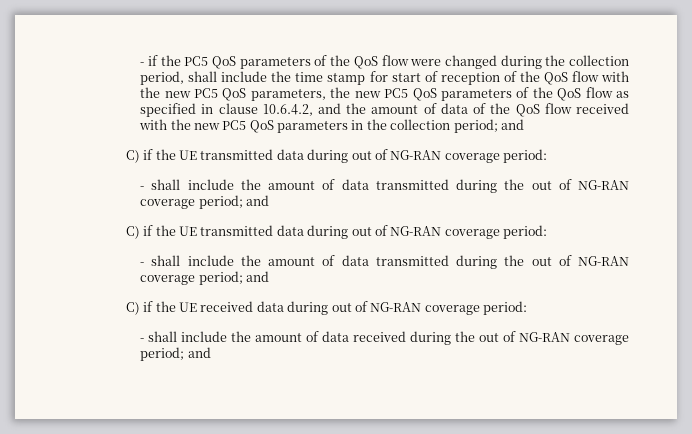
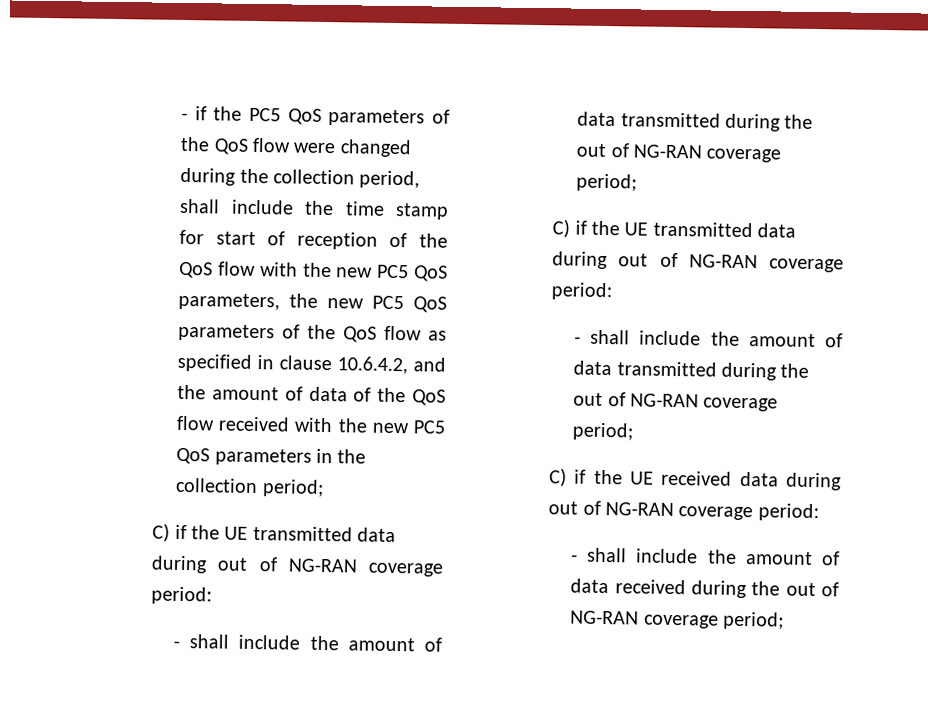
[500,119,524,130] and -> (324, 488) none
[245,195,269,206] and -> (638, 182) none
[245,271,269,282] and -> (634, 431) none
[187,347,211,358] and -> (784, 620) none

